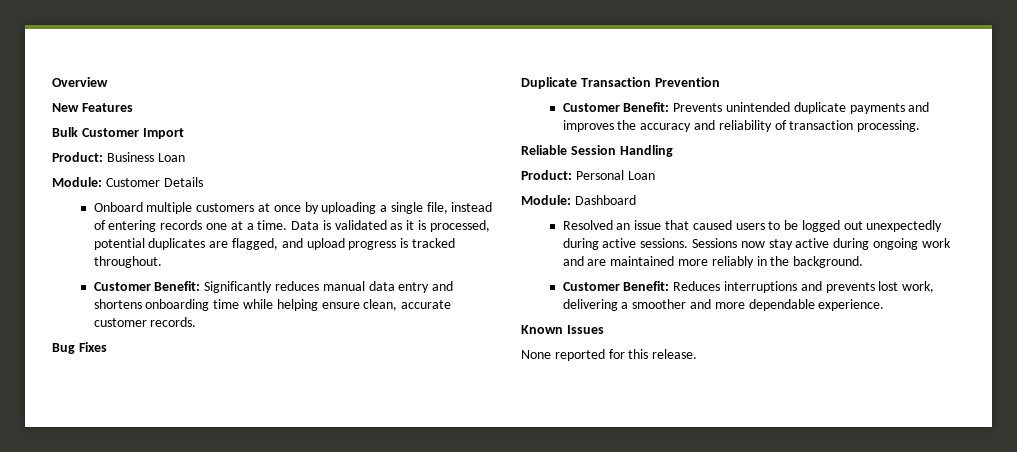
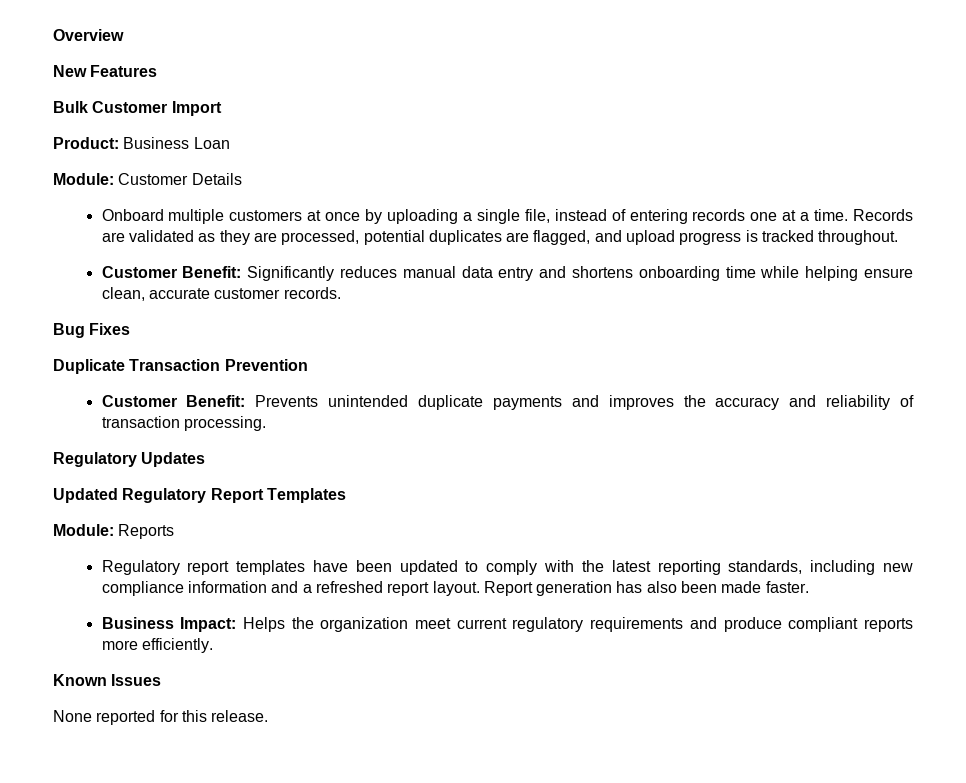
[291,220,426,230] Data is validated as it is -> [853,209,914,221] [101,230,277,245] Records are validated as they are
[521,145,673,157] [521,170,655,180] [521,195,636,205] [562,220,943,232] [562,238,951,250] [562,256,864,268] [562,281,935,293] [562,299,885,311] Reliable Session Handling // Product: Personal Loan // Module: Dashboard // Resolved an issue that caused users to be logged out unexpectedly during active sessions. Sessions now stay active during ongoing work and are maintained more reliably in the background. // Customer Benefit: Reduces interruptions and prevents lost work, delivering a smoother and more dependable experience. -> [53,452,206,467] [53,488,346,503] [53,524,175,539] [101,560,913,575] [101,581,809,596] [101,617,914,632] [101,638,213,653] Regulatory Updates // Updated Regulatory Report Templates // Module: Reports // Regulatory report templates have been updated to comply with the latest reporting standards, including new compliance information and a refreshed report layout. Report generation has also been made faster. // Business Impact: Helps the organization meet current regulatory requirements and produce compliant reports more efficiently.

